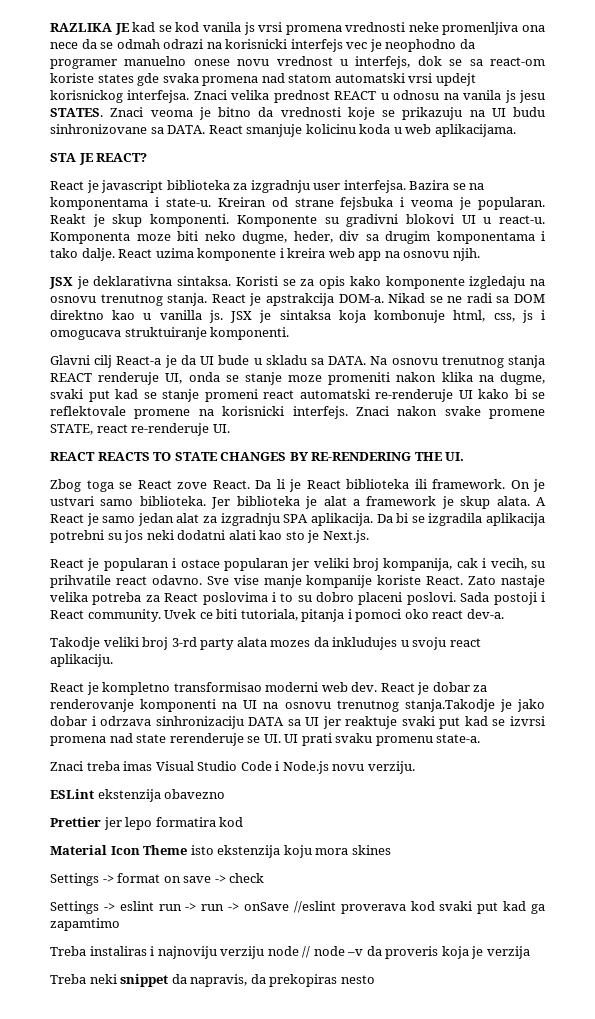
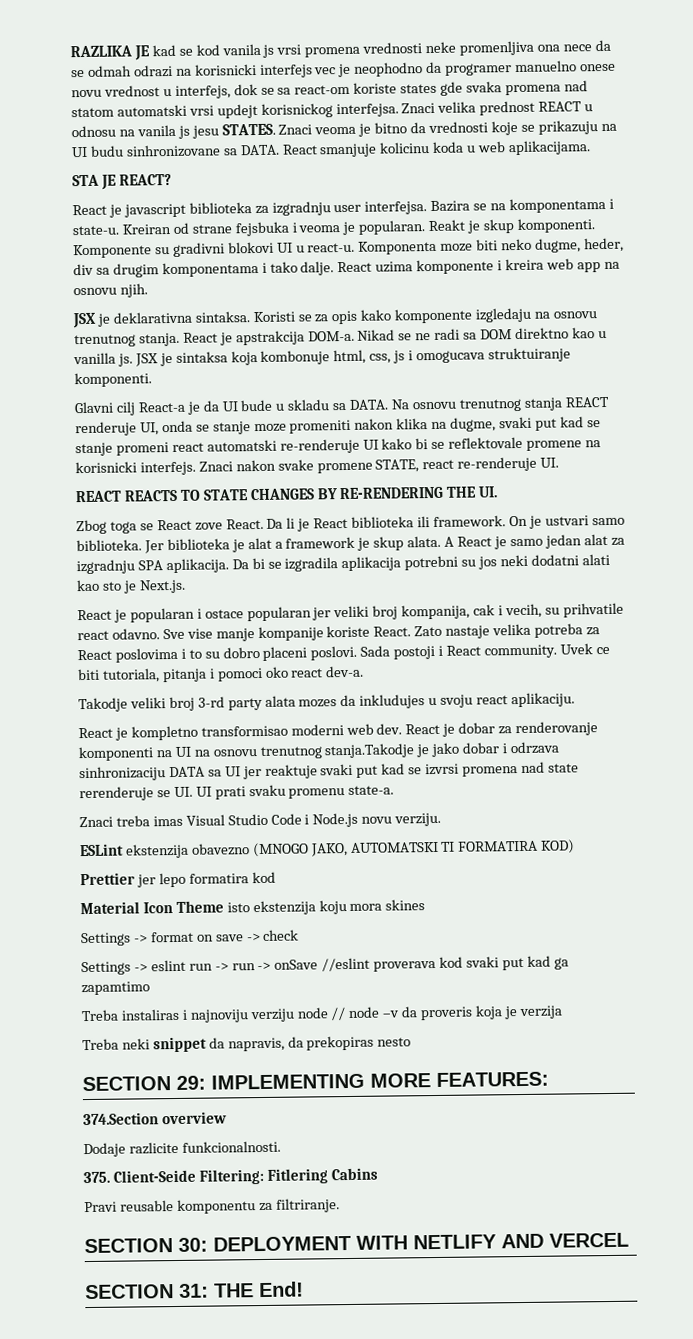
(226, 794) none -> [251,839,576,858] (MNOGO JAKO, AUTOMATSKI TI FORMATIRA KOD)
(375, 979) none -> [82,1071,549,1092] [83,1111,227,1126] [83,1140,281,1158] [83,1167,378,1185] [84,1198,340,1214] [84,1232,629,1254] [85,1281,304,1300] // SECTION 29: IMPLEMENTING MORE FEATURES: // 374.Section overview // Dodaje razlicite funkcionalnosti. // 375. Client-Seide Filtering: Fitlering Cabins // Pravi reusable komponentu za filtriranje. // SECTION 30: DEPLOYMENT WITH NETLIFY AND VERCEL // SECTION 31: THE End!

